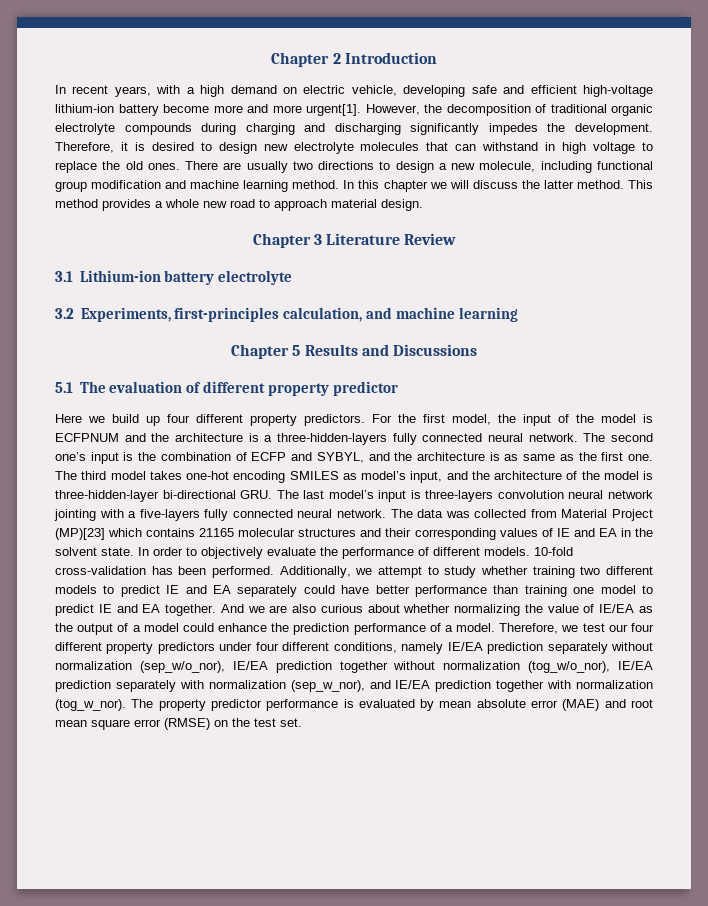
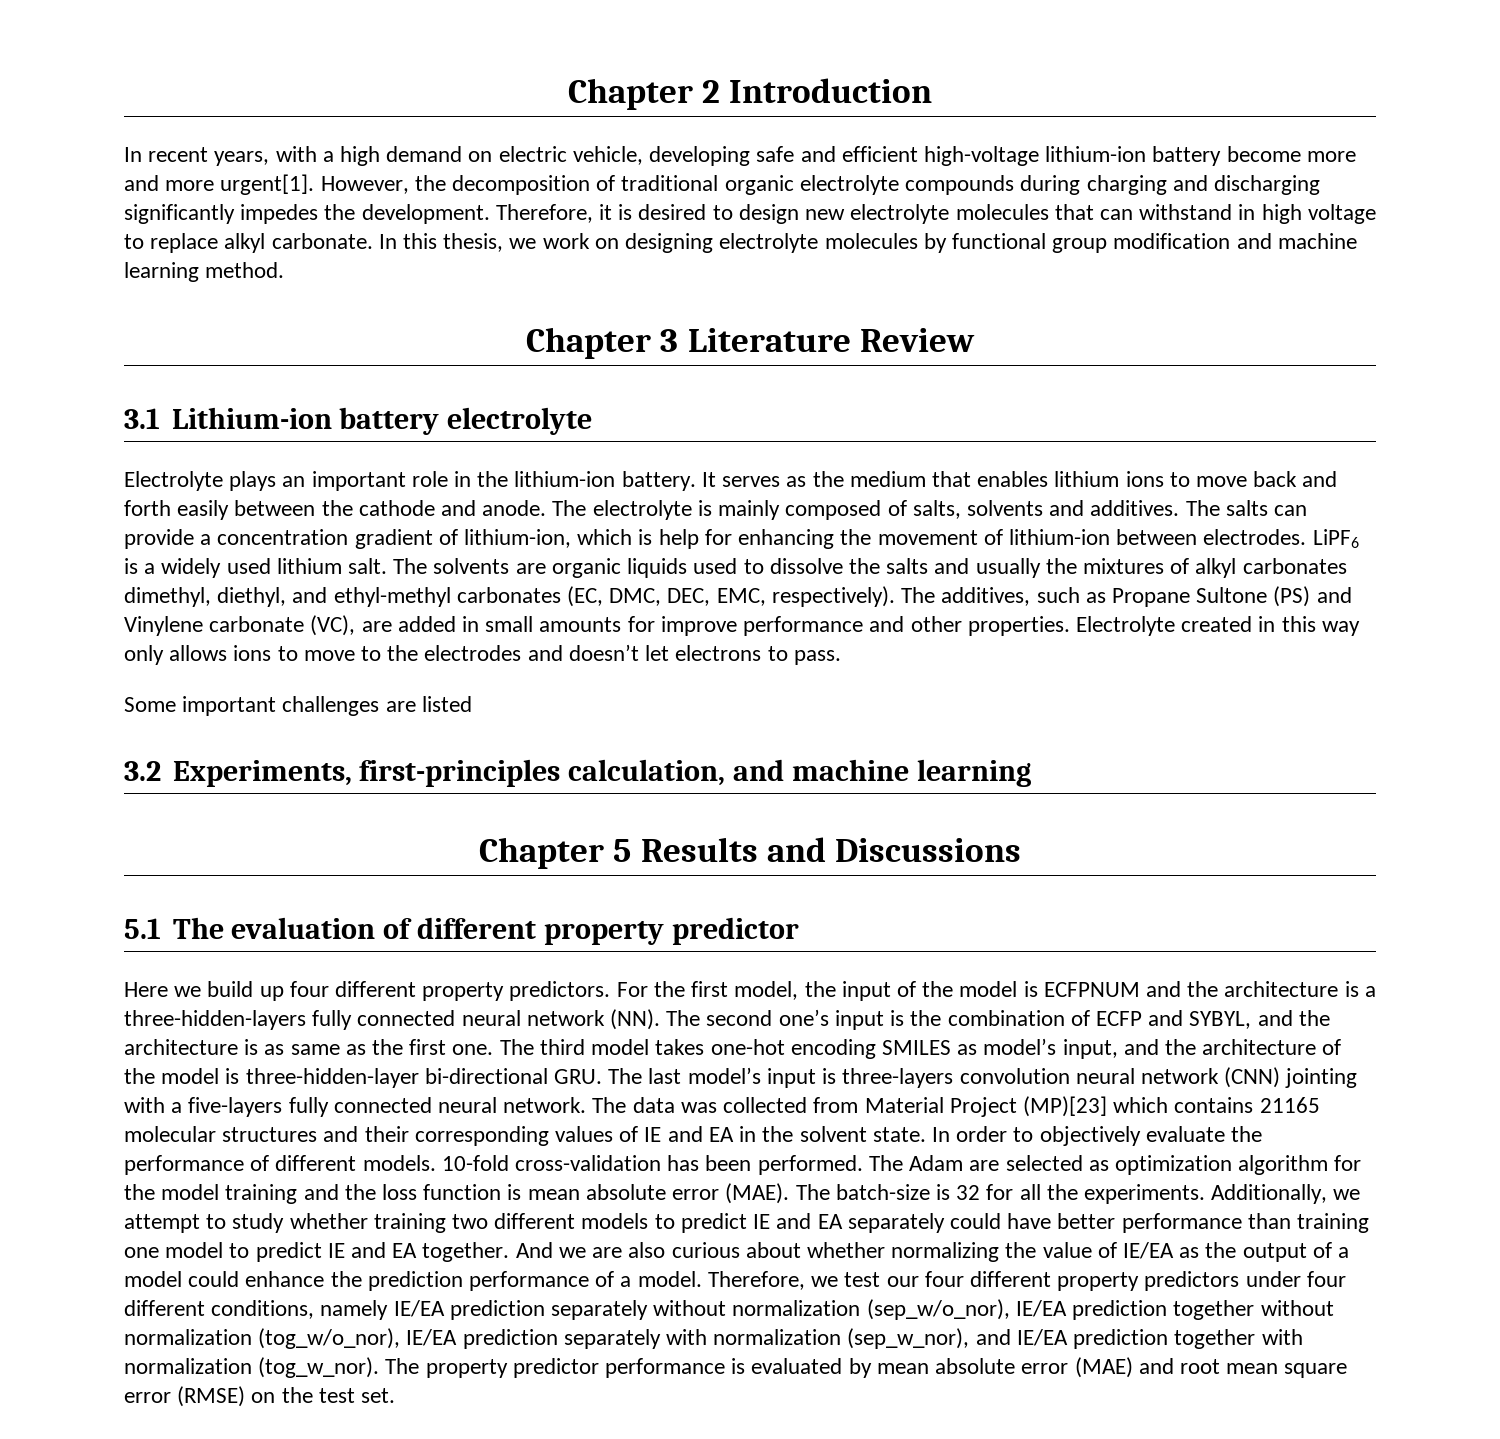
[102,161,592,173] the old ones. There are usually two directions to design a new molecule, including -> [224,233,947,253] alkyl carbonate. In this thesis, we work on designing electrolyte molecules by
[343,180,653,192] [55,199,423,211] In this chapter we will discuss the latter method. This method provides a whole new road to approach material design. -> (285, 270) none
(293, 277) none -> [124,471,1338,491] [124,500,1307,520] [124,529,1359,549] [124,558,1347,578] [124,586,1352,607] [124,615,1360,636] [124,644,841,665] [124,696,472,716] // Electrolyte plays an important role in the lithium-ion battery. It serves as the medium that enables lithium ions to move back and forth easily between the cathode and anode. The electrolyte is mainly composed of salts, solvents and additives. The salts can provide a concentration gradient of lithium-ion, which is help for enhancing the movement of lithium-ion between electrodes. LiPF6 is a widely used lithium salt. The solvents are organic liquids used to dissolve the salts and usually the mixtures of alkyl carbonates dimethyl, diethyl, and ethyl-methyl carbonates (EC, DMC, DEC, EMC, respectively). The additives, such as Propane Sultone (PS) and Vinylene carbonate (VC), are added in small amounts for improve performance and other properties. Electrolyte created in this way only allows ions to move to the electrodes and doesn’t let electrons to pass. // Some important challenges are listed
[528,433,578,442] network. -> [526,1009,661,1030] network (NN).
(653, 494) none -> [1224,1067,1281,1088] (CNN)
(274, 572) none -> [868,1155,1362,1175] [124,1183,1205,1204] The Adam are selected as optimization algorithm for the model training and the loss function is mean absolute error (MAE). The batch-size is 32 for all the experiments.

